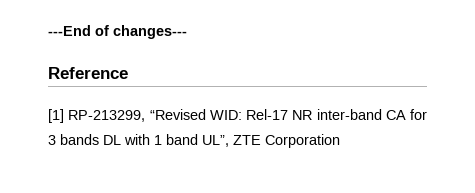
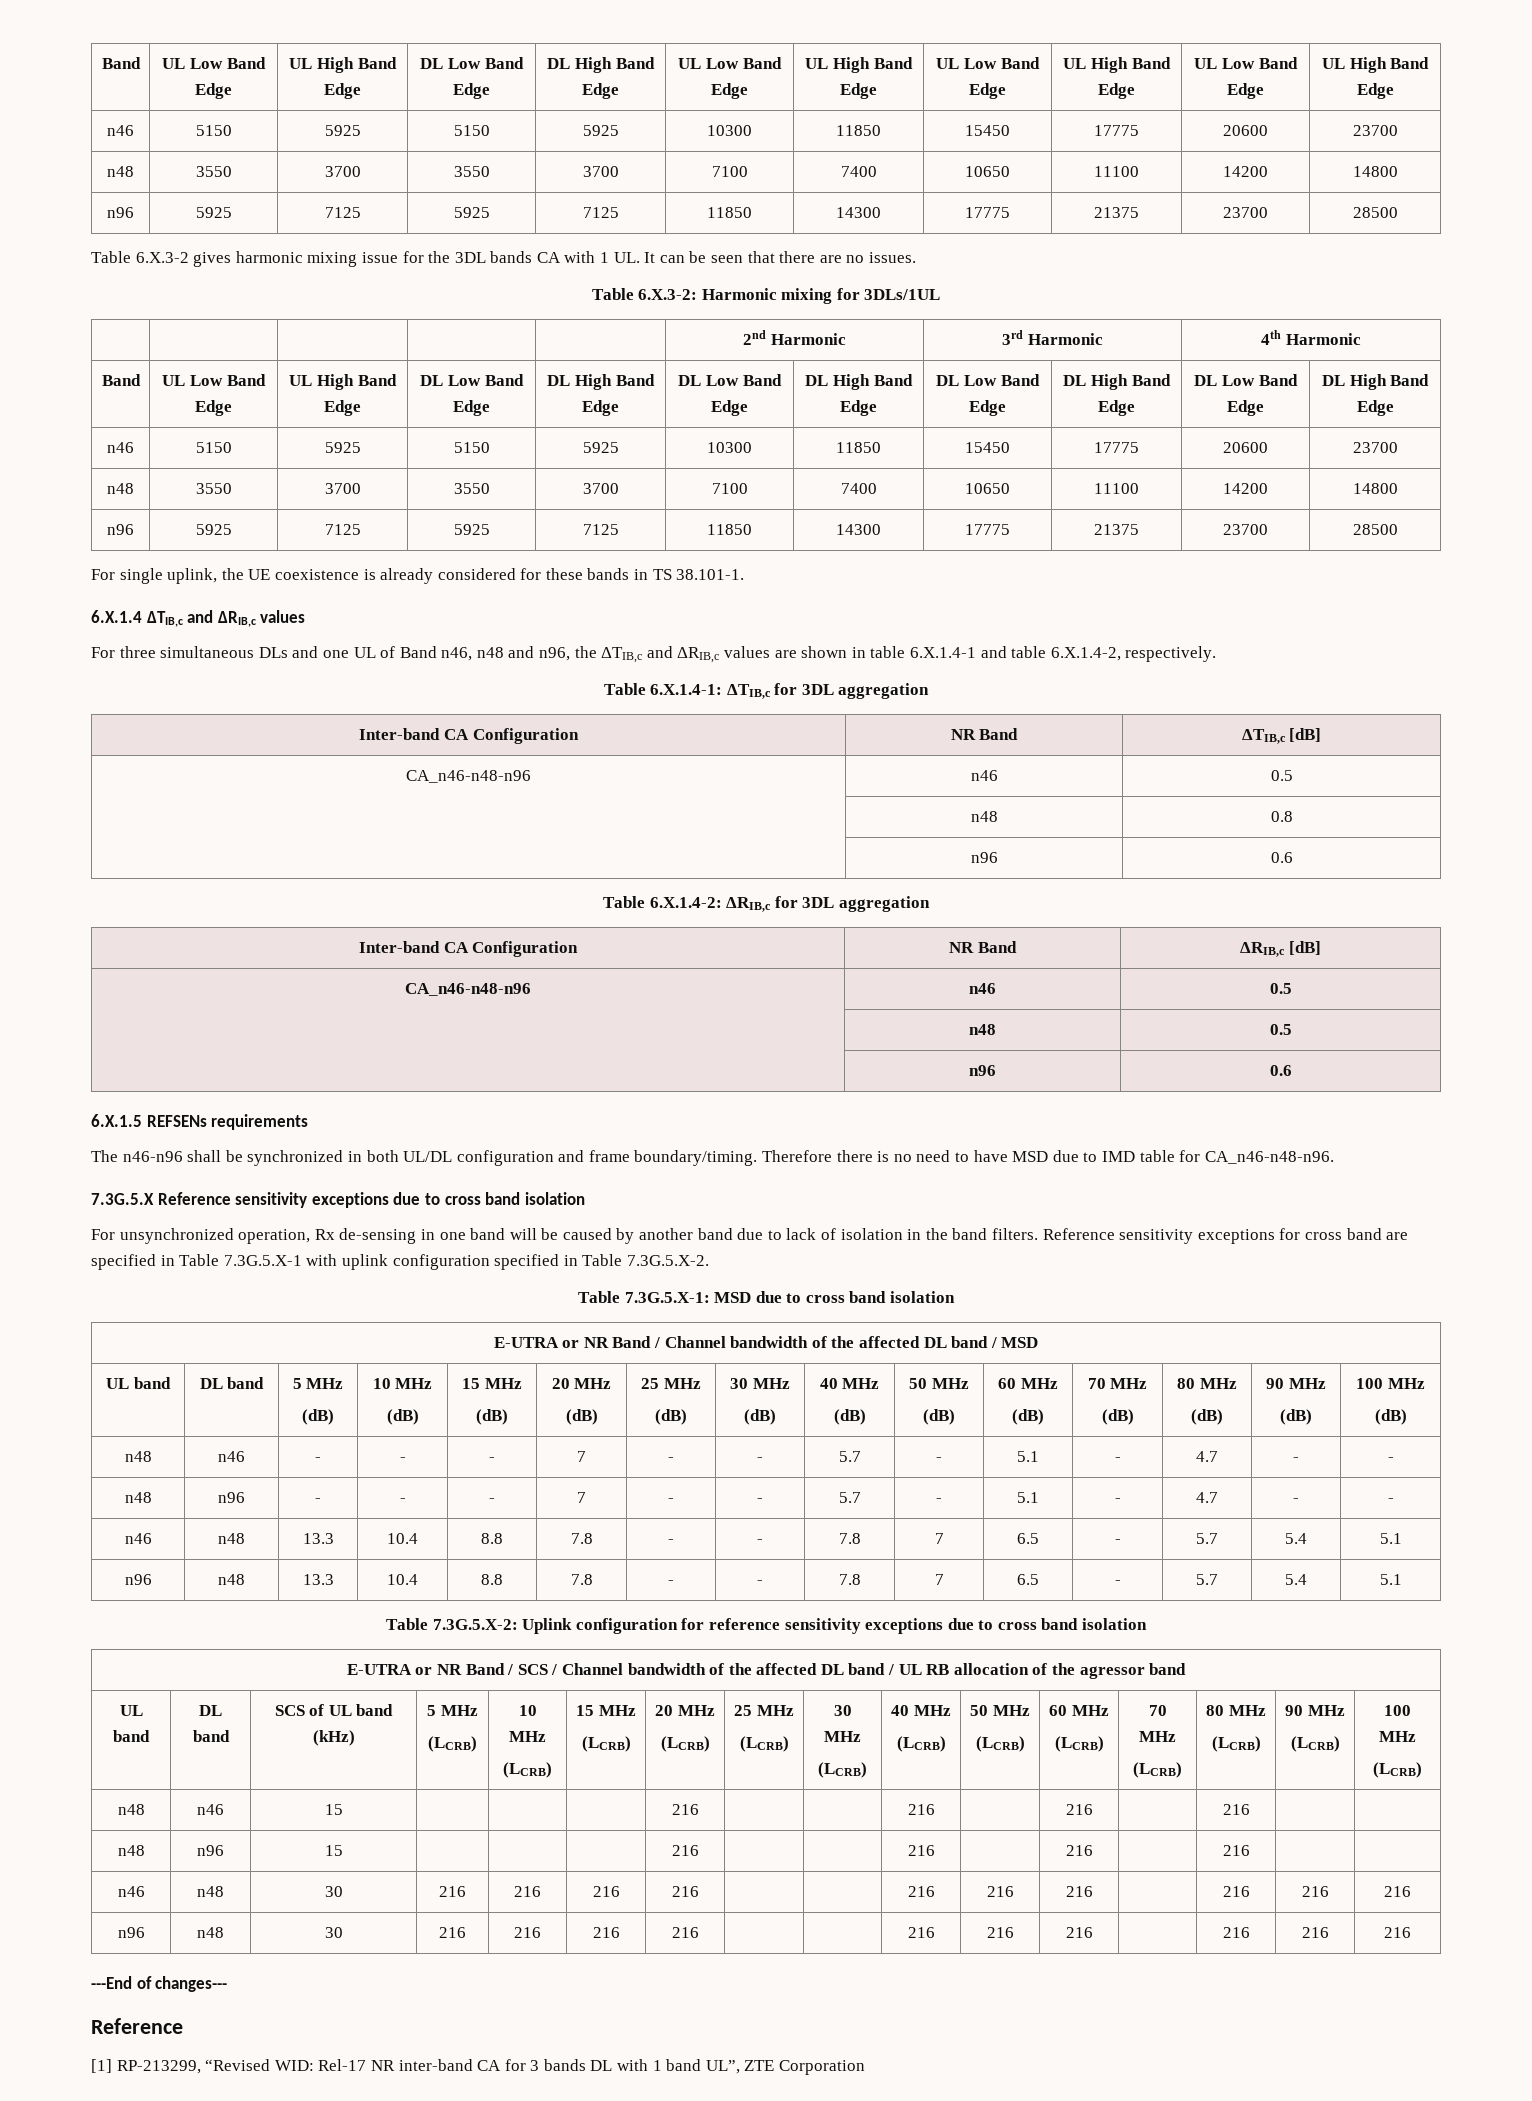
(48, 30) none -> [101,57,141,69] [162,57,266,69] [195,83,232,99] [289,57,397,73] [324,83,361,99] [420,57,524,69] [453,83,490,99] [547,57,655,73] [582,83,619,99] [678,57,782,69] [711,83,748,99] [805,57,913,73] [840,83,877,99] [936,57,1040,69] [969,83,1006,99] [1063,57,1171,73] [1098,83,1135,99] [1194,57,1298,69] [1227,83,1264,99] [1321,57,1430,73] [1356,83,1394,99] [107,125,134,136] [195,125,232,136] [324,125,361,136] [453,125,490,136] [582,125,619,136] [707,125,752,136] [836,125,881,136] [965,125,1010,136] [1094,125,1139,136] [1223,125,1268,136] [1352,125,1398,136] [107,166,134,177] [195,166,232,177] [324,166,361,177] [453,166,490,177] [582,166,619,177] [711,166,748,177] [840,166,877,177] [965,166,1010,177] [1094,166,1139,177] [1223,166,1268,177] [1352,166,1398,177] [107,207,134,218] [195,207,232,218] [324,207,361,218] [453,207,490,218] [582,207,619,218] [707,207,752,218] [836,207,881,218] [965,207,1010,218] [1094,207,1139,218] [1223,207,1268,218] [1352,207,1398,218] [91,251,916,267] [591,288,941,304] [743,330,846,345] [1002,330,1103,345] [1261,330,1361,345] [101,374,141,386] [162,374,266,386] [195,400,232,416] [289,374,397,390] [324,400,361,416] [420,374,524,386] [453,400,490,416] [547,374,655,390] [582,400,619,416] [678,374,782,386] [711,400,748,416] [805,374,913,390] [840,400,877,416] [936,374,1040,386] [969,400,1006,416] [1063,374,1171,390] [1098,400,1135,416] [1194,374,1298,386] [1227,400,1264,416] [1321,374,1430,390] [1356,400,1394,416] [107,442,134,453] [195,442,232,453] [324,442,361,453] [453,442,490,453] [582,442,619,453] [707,442,752,453] [836,442,881,453] [965,442,1010,453] [1094,442,1139,453] [1223,442,1268,453] [1352,442,1398,453] [107,483,134,494] [195,483,232,494] [324,483,361,494] [453,483,490,494] [582,483,619,494] [711,483,748,494] [840,483,877,494] [965,483,1010,494] [1094,483,1139,494] [1223,483,1268,494] [1352,483,1398,494] [107,524,134,535] [195,524,232,535] [324,524,361,535] [453,524,490,535] [582,524,619,535] [707,524,752,535] [836,524,881,535] [965,524,1010,535] [1094,524,1139,535] [1223,524,1268,535] [1352,524,1398,535] [91,568,745,584] [91,610,306,627] [91,646,1217,663] [603,683,930,699] [359,728,579,744] [950,728,1019,740] [1241,728,1322,744] [406,770,531,783] [970,770,998,781] [1270,770,1293,781] [970,811,998,822] [1270,811,1293,822] [970,852,998,863] [1270,852,1293,863] [603,896,930,912] [358,941,579,957] [949,941,1017,953] [1240,941,1321,957] [405,983,531,996] [969,983,996,994] [1269,983,1292,994] [969,1024,996,1035] [1269,1024,1292,1035] [969,1065,996,1076] [1269,1065,1292,1076] [91,1114,309,1130] [91,1150,1334,1166] [91,1192,585,1208] [91,1228,1409,1244] [91,1254,709,1270] [577,1291,956,1303] [493,1336,1039,1348] [106,1377,171,1389] [199,1377,265,1389] [292,1378,344,1389] [302,1409,334,1425] [372,1378,433,1389] [386,1409,419,1425] [462,1378,522,1389] [476,1409,508,1425] [551,1378,612,1389] [565,1409,598,1425] [641,1378,701,1389] [655,1409,687,1425] [730,1378,790,1389] [744,1409,776,1425] [819,1378,880,1389] [833,1409,866,1425] [909,1378,969,1389] [923,1409,955,1425] [998,1378,1058,1389] [1012,1409,1044,1425] [1087,1378,1148,1389] [1101,1409,1134,1425] [1177,1378,1237,1389] [1191,1409,1223,1425] [1266,1378,1326,1389] [1280,1409,1312,1425] [1356,1378,1425,1389] [1374,1409,1407,1425] [124,1451,152,1462] [218,1451,245,1462] [315,1457,321,1462] [399,1457,406,1462] [489,1457,495,1462] [577,1451,586,1462] [668,1457,674,1462] [757,1457,763,1462] [838,1451,861,1462] [936,1457,942,1462] [1017,1451,1039,1462] [1114,1457,1121,1462] [1196,1451,1218,1462] [1293,1457,1299,1462] [1387,1457,1394,1462] [124,1492,152,1503] [218,1492,245,1503] [315,1498,321,1503] [399,1498,406,1503] [489,1498,495,1503] [577,1492,586,1503] [668,1498,674,1503] [757,1498,763,1503] [838,1492,861,1503] [936,1498,942,1503] [1017,1492,1039,1503] [1114,1498,1121,1503] [1196,1492,1218,1503] [1293,1498,1299,1503] [1387,1498,1394,1503] [124,1533,152,1544] [218,1533,245,1544] [302,1533,334,1544] [387,1533,418,1544] [481,1533,503,1544] [570,1533,593,1544] [668,1539,674,1544] [757,1539,763,1544] [838,1533,861,1544] [934,1533,944,1544] [1017,1533,1039,1544] [1114,1539,1121,1544] [1196,1533,1218,1544] [1285,1533,1307,1544] [1379,1533,1402,1544] [124,1574,152,1585] [218,1574,245,1585] [302,1574,334,1585] [387,1574,418,1585] [481,1574,503,1585] [570,1574,593,1585] [668,1580,674,1585] [757,1580,763,1585] [838,1574,861,1585] [934,1574,944,1585] [1017,1574,1039,1585] [1114,1580,1121,1585] [1196,1574,1218,1585] [1285,1574,1307,1585] [1379,1574,1402,1585] [385,1618,1148,1634] [346,1663,1187,1679] [119,1705,143,1716] [113,1730,150,1742] [199,1705,222,1716] [192,1730,230,1742] [274,1704,394,1716] [312,1730,355,1746] [427,1705,478,1716] [428,1736,477,1752] [518,1705,537,1716] [509,1731,546,1742] [503,1762,552,1778] [576,1705,636,1716] [581,1736,631,1752] [655,1705,715,1716] [660,1736,710,1752] [734,1705,794,1716] [739,1736,789,1752] [833,1705,852,1716] [824,1731,861,1742] [818,1762,867,1778] [891,1705,951,1716] [896,1736,946,1752] [970,1705,1030,1716] [975,1736,1025,1752] [1049,1705,1109,1716] [1054,1736,1104,1752] [1148,1705,1167,1716] [1139,1731,1176,1742] [1133,1762,1182,1778] [1206,1705,1266,1716] [1211,1736,1261,1752] [1285,1705,1345,1716] [1290,1736,1340,1752] [1384,1705,1411,1716] [1379,1731,1416,1742] [1373,1762,1422,1778] [117,1804,145,1815] [197,1804,224,1815] [324,1804,343,1815] [671,1804,699,1815] [907,1804,935,1815] [1065,1804,1093,1815] [1222,1804,1250,1815] [117,1845,145,1856] [197,1845,224,1856] [324,1845,343,1856] [671,1845,699,1856] [907,1845,935,1856] [1065,1845,1093,1856] [1222,1845,1250,1856] [117,1886,145,1897] [197,1886,224,1897] [324,1886,343,1897] [439,1886,466,1897] [514,1886,541,1897] [592,1886,620,1897] [671,1886,699,1897] [907,1886,935,1897] [986,1886,1014,1897] [1065,1886,1093,1897] [1222,1886,1250,1897] [1301,1886,1329,1897] [1384,1886,1411,1897] [117,1927,145,1938] [197,1927,224,1938] [324,1927,343,1938] [439,1927,466,1938] [514,1927,541,1938] [592,1927,620,1938] [671,1927,699,1938] [907,1927,935,1938] [986,1927,1014,1938] [1065,1927,1093,1938] [1222,1927,1250,1938] [1301,1927,1329,1938] [1384,1927,1411,1938] Band | UL Low Band Edge | UL High Band Edge | DL Low Band Edge | DL High Band Edge | UL Low Band Edge | UL High Band Edge | UL Low Band Edge | UL High Band Edge | UL Low Band Edge | UL High Band Edge // n46 | 5150 | 5925 | 5150 | 5925 | 10300 | 11850 | 15450 | 17775 | 20600 | 23700 // n48 | 3550 | 3700 | 3550 | 3700 | 7100 | 7400 | 10650 | 11100 | 14200 | 14800 // n96 | 5925 | 7125 | 5925 | 7125 | 11850 | 14300 | 17775 | 21375 | 23700 | 28500 // Table 6.X.3-2 gives harmonic mixing issue for the 3DL bands CA with 1 UL. It can be seen that there are no issues. // Table 6.X.3-2: Harmonic mixing for 3DLs/1UL // | | | | | 2nd Harmonic | 3rd Harmonic | 4th Harmonic // Band | UL Low Band Edge | UL High Band Edge | DL Low Band Edge | DL High Band Edge | DL Low Band Edge | DL High Band Edge | DL Low Band Edge | DL High Band Edge | DL Low Band Edge | DL High Band Edge // n46 | 5150 | 5925 | 5150 | 5925 | 10300 | 11850 | 15450 | 17775 | 20600 | 23700 // n48 | 3550 | 3700 | 3550 | 3700 | 7100 | 7400 | 10650 | 11100 | 14200 | 14800 // n96 | 5925 | 7125 | 5925 | 7125 | 11850 | 14300 | 17775 | 21375 | 23700 | 28500 // For single uplink, the UE coexistence is already considered for these bands in TS 38.101-1. // 6.X.1.4 ∆TIB,c and ∆RIB,c values // For three simultaneous DLs and one UL of Band n46, n48 and n96, the ΔTIB,c and ΔRIB,c values are shown in table 6.X.1.4-1 and table 6.X.1.4-2, respectively. // Table 6.X.1.4-1: ΔTIB,c for 3DL aggregation // Inter-band CA Configuration | NR Band | ΔTIB,c [dB] // CA_n46-n48-n96 | n46 | 0.5 // | n48 | 0.8 // | n96 | 0.6 // Table 6.X.1.4-2: ΔRIB,c for 3DL aggregation // Inter-band CA Configuration | NR Band | ΔRIB,c [dB] // CA_n46-n48-n96 | n46 | 0.5 // | n48 | 0.5 // | n96 | 0.6 // 6.X.1.5 REFSENs requirements // The n46-n96 shall be synchronized in both UL/DL configuration and frame boundary/timing. Therefore there is no need to have MSD due to IMD table for CA_n46-n48-n96. // 7.3G.5.X Reference sensitivity exceptions due to cross band isolation // For unsynchronized operation, Rx de-sensing in one band will be caused by another band due to lack of isolation in the band filters. Reference sensitivity exceptions for cross band are specified in Table 7.3G.5.X-1 with uplink configuration specified in Table 7.3G.5.X-2. // Table 7.3G.5.X-1: MSD due to cross band isolation // E-UTRA or NR Band / Channel bandwidth of the affected DL band / MSD // UL band | DL band | 5 MHz // (dB) | 10 MHz // (dB) | 15 MHz // (dB) | 20 MHz // (dB) | 25 MHz // (dB) | 30 MHz // (dB) | 40 MHz // (dB) | 50 MHz // (dB) | 60 MHz // (dB) | 70 MHz // (dB) | 80 MHz // (dB) | 90 MHz // (dB) | 100 MHz // (dB) // n48 | n46 | - | - | - | 7 | - | - | 5.7 | - | 5.1 | - | 4.7 | - | - // n48 | n96 | - | - | - | 7 | - | - | 5.7 | - | 5.1 | - | 4.7 | - | - // n46 | n48 | 13.3 | 10.4 | 8.8 | 7.8 | - | - | 7.8 | 7 | 6.5 | - | 5.7 | 5.4 | 5.1 // n96 | n48 | 13.3 | 10.4 | 8.8 | 7.8 | - | - | 7.8 | 7 | 6.5 | - | 5.7 | 5.4 | 5.1 // Table 7.3G.5.X-2: Uplink configuration for reference sensitivity exceptions due to cross band isolation // E-UTRA or NR Band / SCS / Channel bandwidth of the affected DL band / UL RB allocation of the agressor band // UL band | DL band | SCS of UL band (kHz) | 5 MHz // (LCRB) | 10 MHz // (LCRB) | 15 MHz // (LCRB) | 20 MHz // (LCRB) | 25 MHz // (LCRB) | 30 MHz // (LCRB) | 40 MHz // (LCRB) | 50 MHz // (LCRB) | 60 MHz // (LCRB) | 70 MHz // (LCRB) | 80 MHz // (LCRB) | 90 MHz // (LCRB) | 100 MHz // (LCRB) // n48 | n46 | 15 | | | | 216 | | | 216 | | 216 | | 216 | | // n48 | n96 | 15 | | | | 216 | | | 216 | | 216 | | 216 | | // n46 | n48 | 30 | 216 | 216 | 216 | 216 | | | 216 | 216 | 216 | | 216 | 216 | 216 // n96 | n48 | 30 | 216 | 216 | 216 | 216 | | | 216 | 216 | 216 | | 216 | 216 | 216 //

